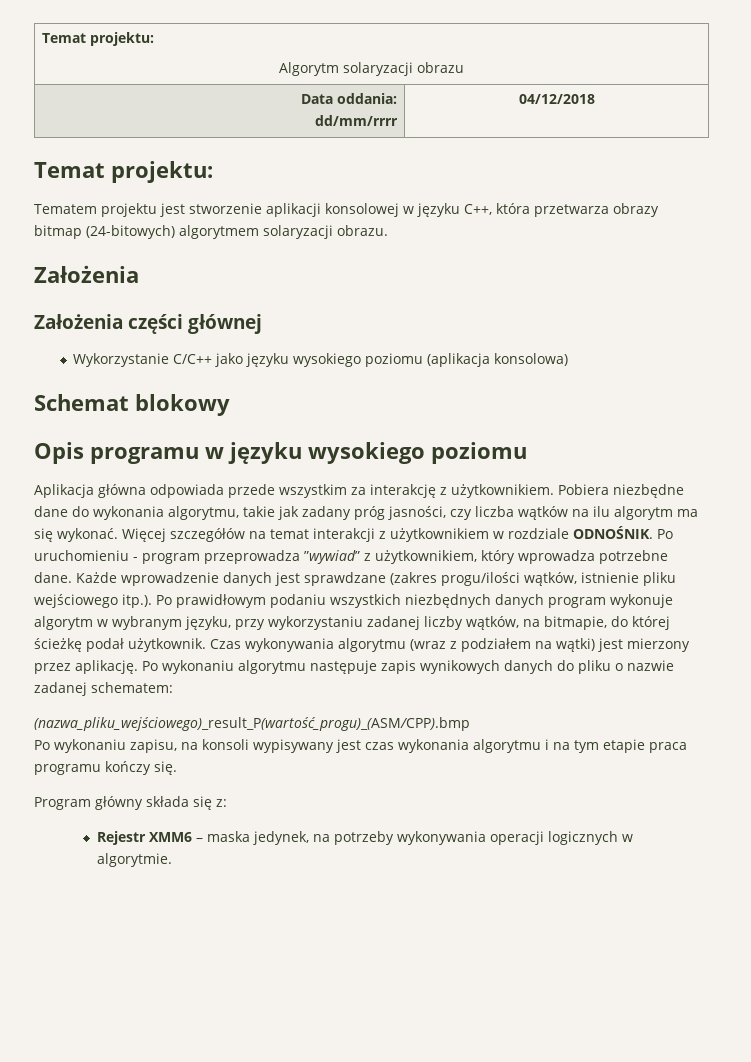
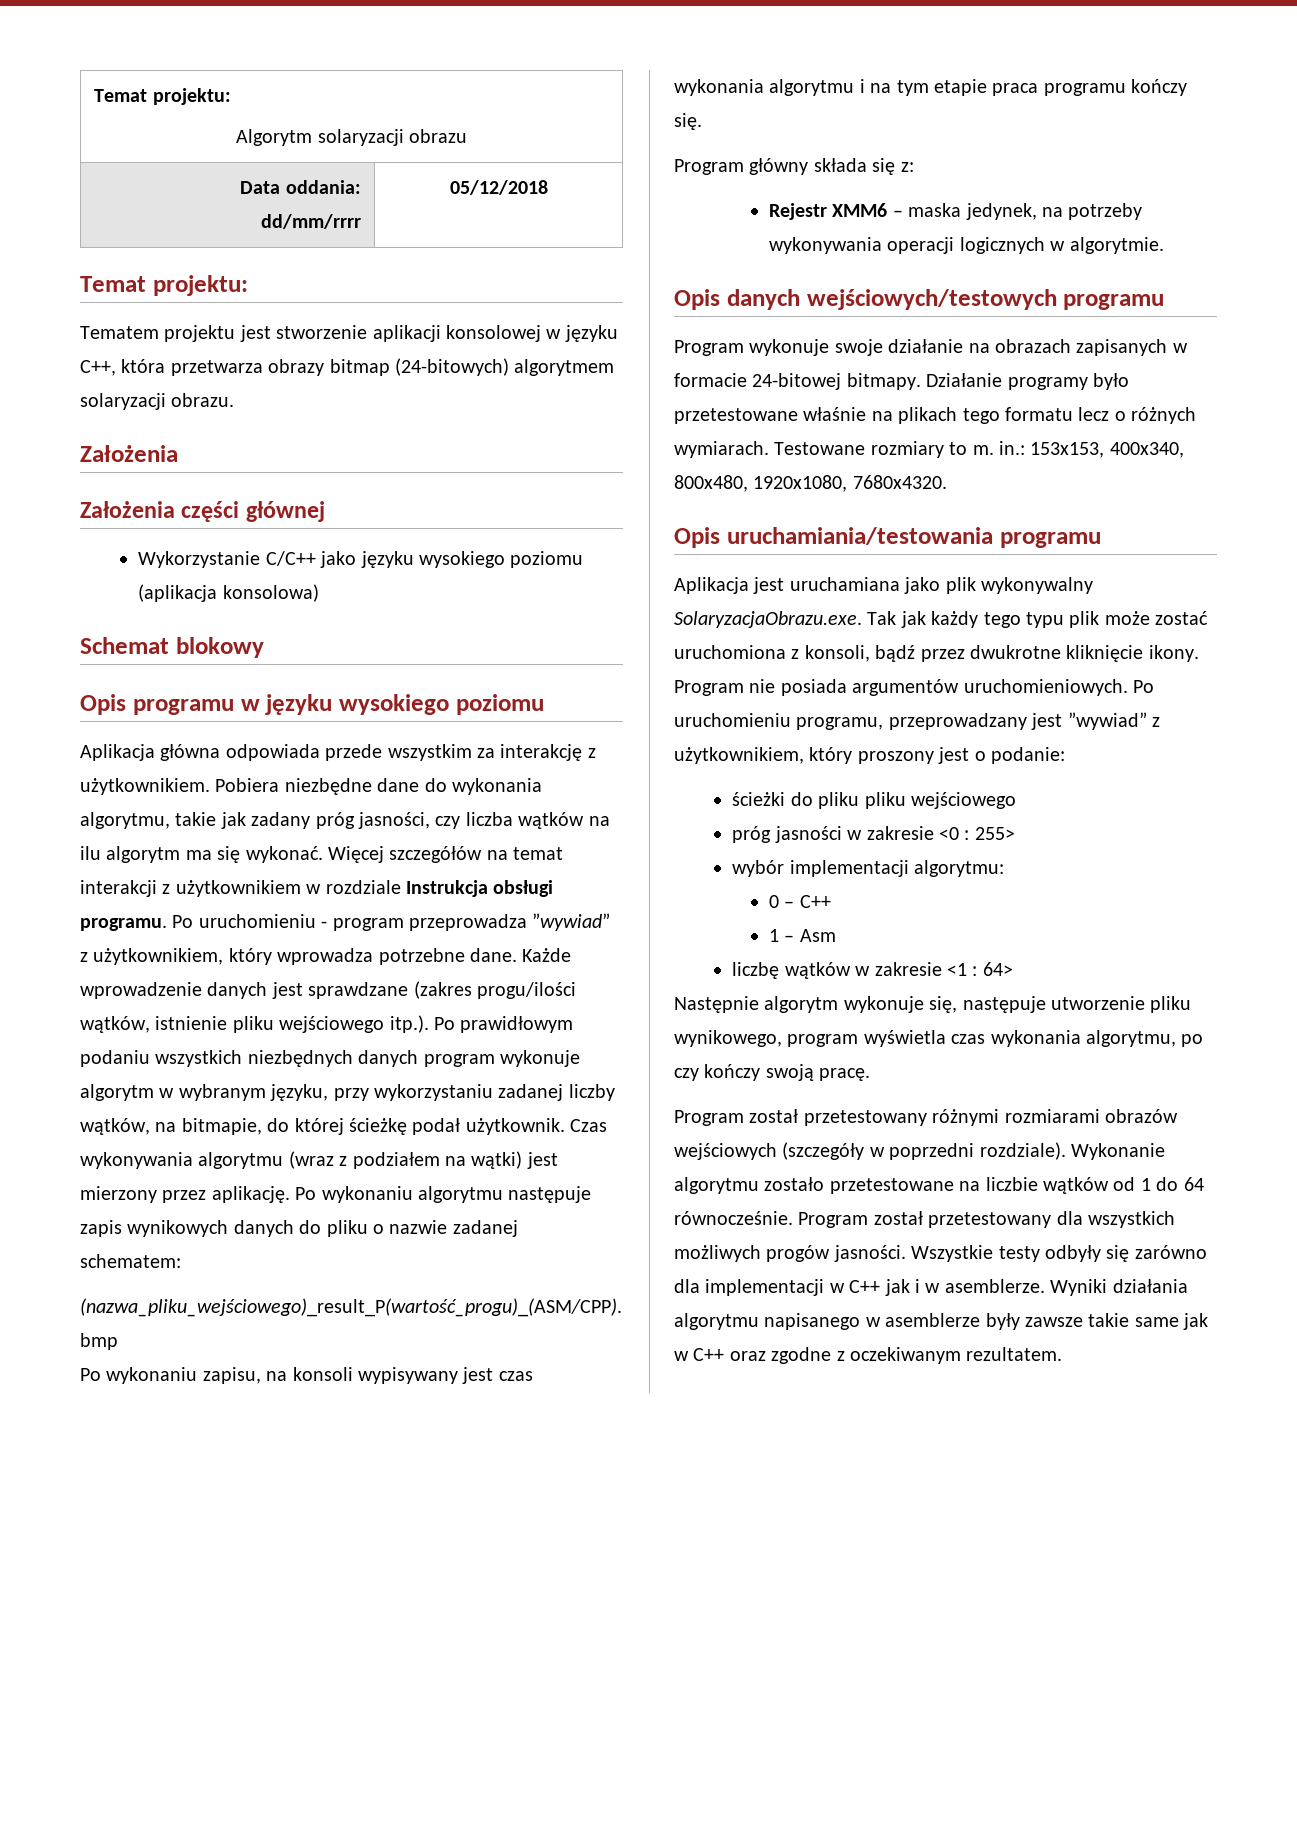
[518,94,595,104] 04/12/2018 -> [449,180,548,195] 05/12/2018
[573,526,653,539] ODNOŚNIK. -> [406,880,554,897] [80,918,167,931] Instrukcja obsługi programu.
(173, 860) none -> [674,289,1165,310] [674,339,1188,356] [674,373,1129,390] [674,407,1197,424] [674,441,1184,458] [674,475,947,492] [674,527,1101,548] [674,577,1093,594] [674,611,1209,628] [674,645,1199,662] [674,679,1154,696] [674,712,1160,730] [674,747,1065,764] [732,792,1017,809] [732,826,1015,843] [732,860,1005,877] [768,895,831,908] [768,929,836,942] [732,962,1013,979] [674,996,1192,1013] [674,1030,1204,1047] [674,1064,871,1081] [674,1109,1178,1126] [674,1142,1165,1160] [674,1177,1204,1194] [674,1211,1175,1228] [674,1245,1207,1262] [674,1279,1188,1296] [674,1313,1209,1330] [674,1347,1063,1364] // Opis danych wejściowych/testowych programu // Program wykonuje swoje działanie na obrazach zapisanych w formacie 24-bitowej bitmapy. Działanie programy było przetestowane właśnie na plikach tego formatu lecz o różnych wymiarach. Testowane rozmiary to m. in.: 153x153, 400x340, 800x480, 1920x1080, 7680x4320. // Opis uruchamiania/testowania programu // Aplikacja jest uruchamiana jako plik wykonywalny SolaryzacjaObrazu.exe. Tak jak każdy tego typu plik może zostać uruchomiona z konsoli, bądź przez dwukrotne kliknięcie ikony. Program nie posiada argumentów uruchomieniowych. Po uruchomieniu programu, przeprowadzany jest ”wywiad” z użytkownikiem, który proszony jest o podanie: // ścieżki do pliku pliku wejściowego // próg jasności w zakresie <0 : 255> // wybór implementacji algorytmu: // 0 – C++ // 1 – Asm // liczbę wątków w zakresie <1 : 64> // Następnie algorytm wykonuje się, następuje utworzenie pliku wynikowego, program wyświetla czas wykonania algorytmu, po czy kończy swoją pracę. // Program został przetestowany różnymi rozmiarami obrazów wejściowych (szczegóły w poprzedni rozdziale). Wykonanie algorytmu zostało przetestowane na liczbie wątków od 1 do 64 równocześnie. Program został przetestowany dla wszystkich możliwych progów jasności. Wszystkie testy odbyły się zarówno dla implementacji w C++ jak i w asemblerze. Wyniki działania algorytmu napisanego w asemblerze były zawsze takie same jak w C++ oraz zgodne z oczekiwanym rezultatem.

